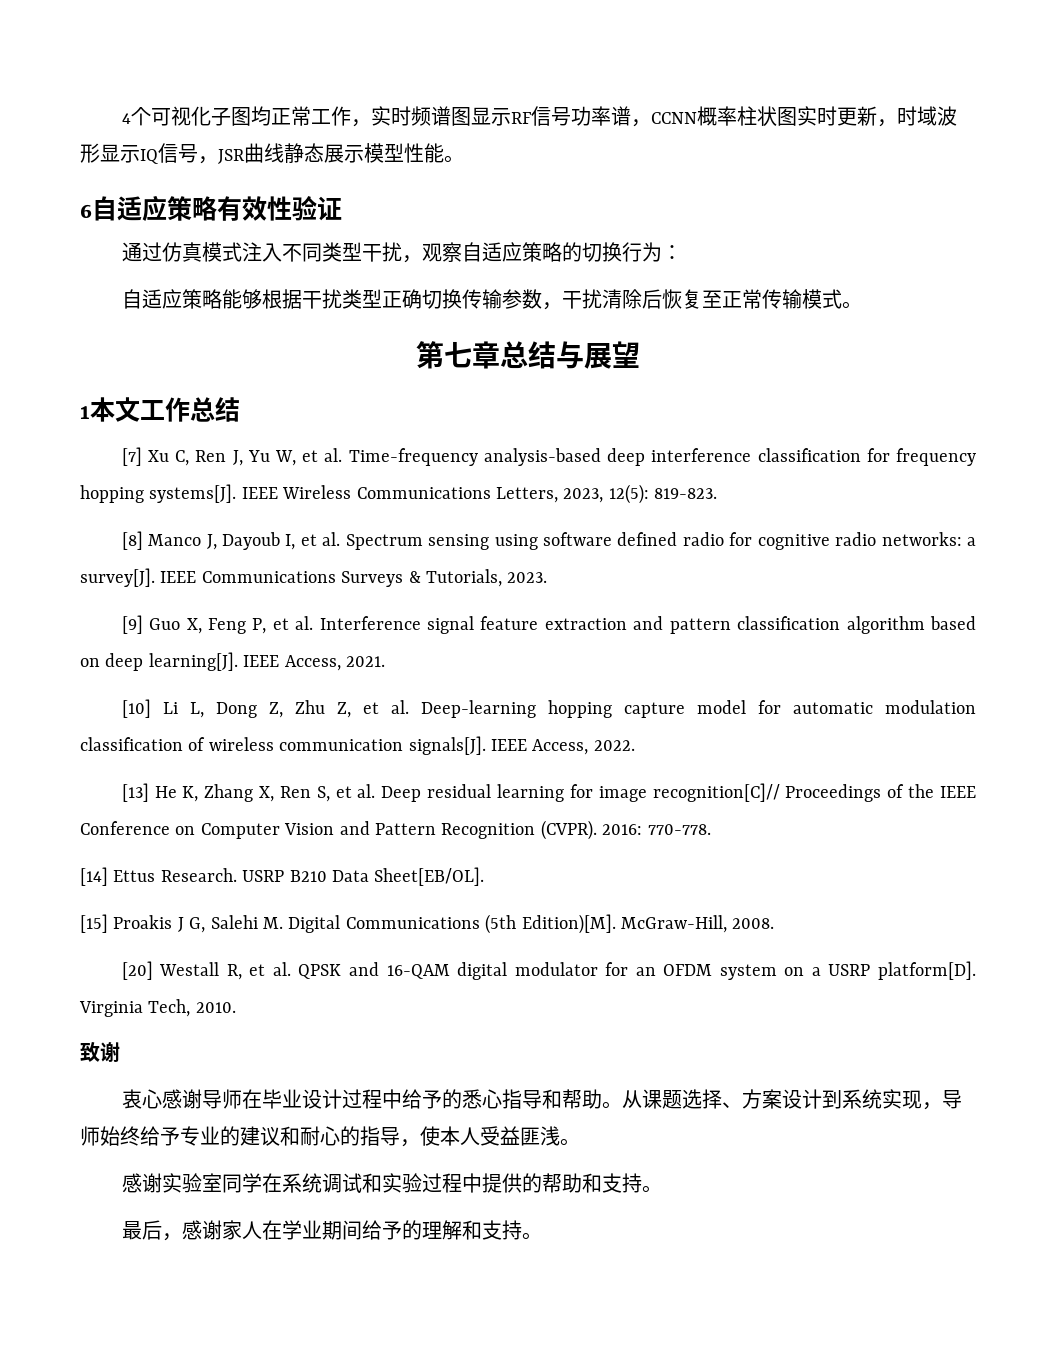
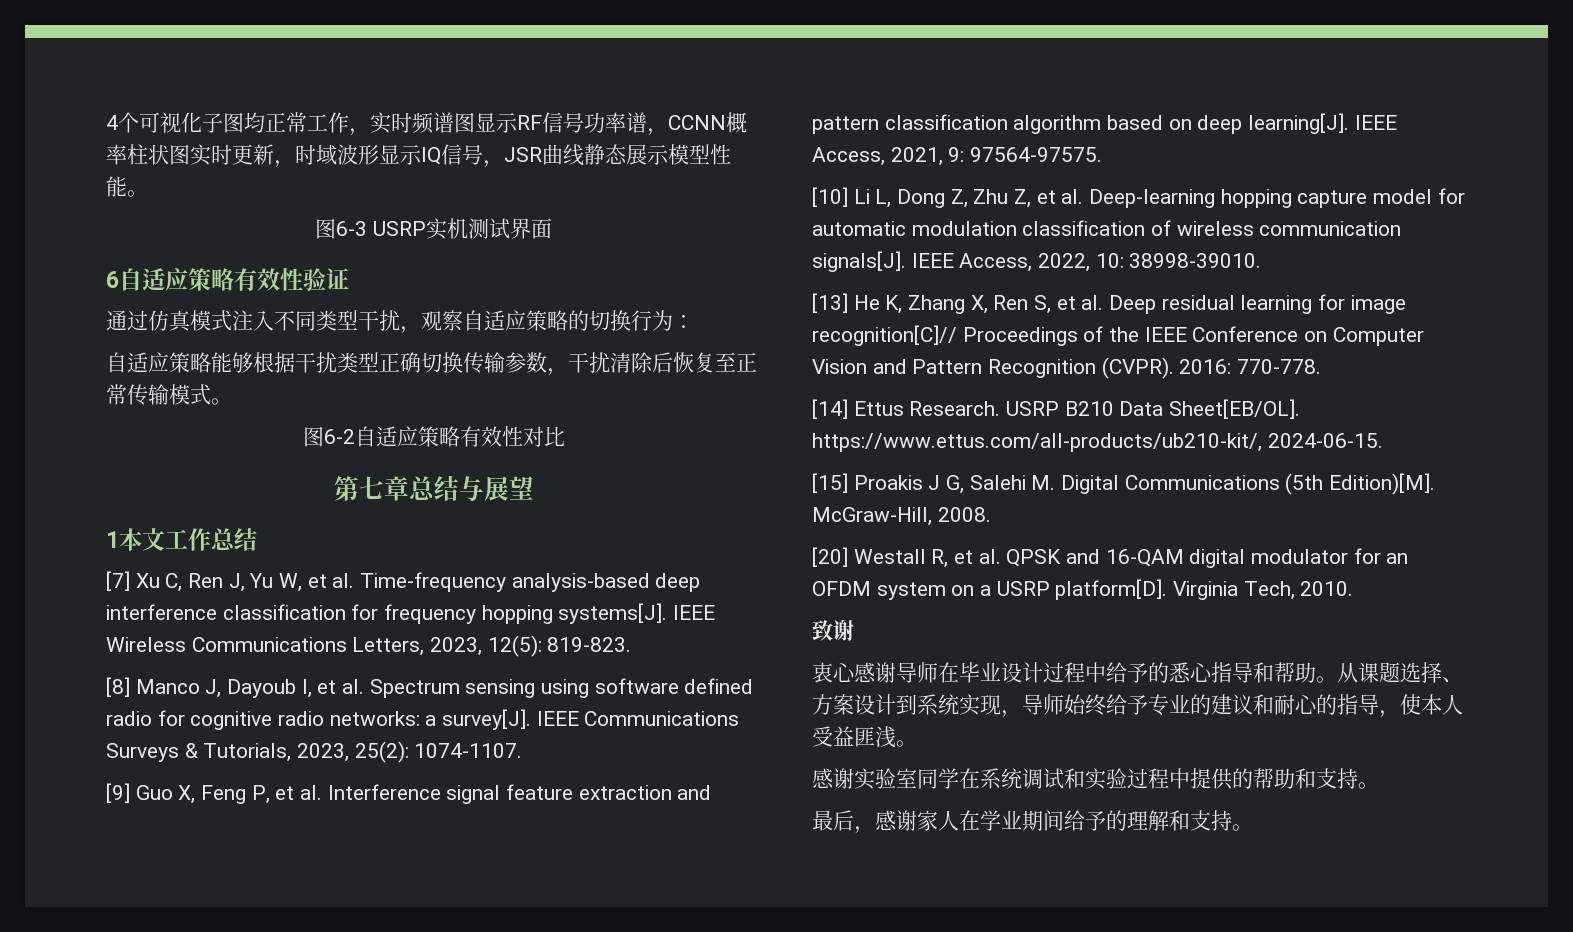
(464, 159) none -> [315,218,552,240] // 图6-3 USRP实机测试界面
(862, 305) none -> [302,426,565,447] // 图6-2自适应策略有效性对比
[507,572,548,583] 2023. -> [297,741,523,763] 2023, 25(2): 1074-1107.
[346,656,385,667] 2021. -> [890,147,1103,166] 2021, 9: 97564-97575.
[593,740,635,751] 2022. -> [1038,253,1262,272] 2022, 10: 38998-39010.
(485, 876) none -> [812,433,1383,452] https://www.ettus.com/all-products/ub210-kit/, 2024-06-15.

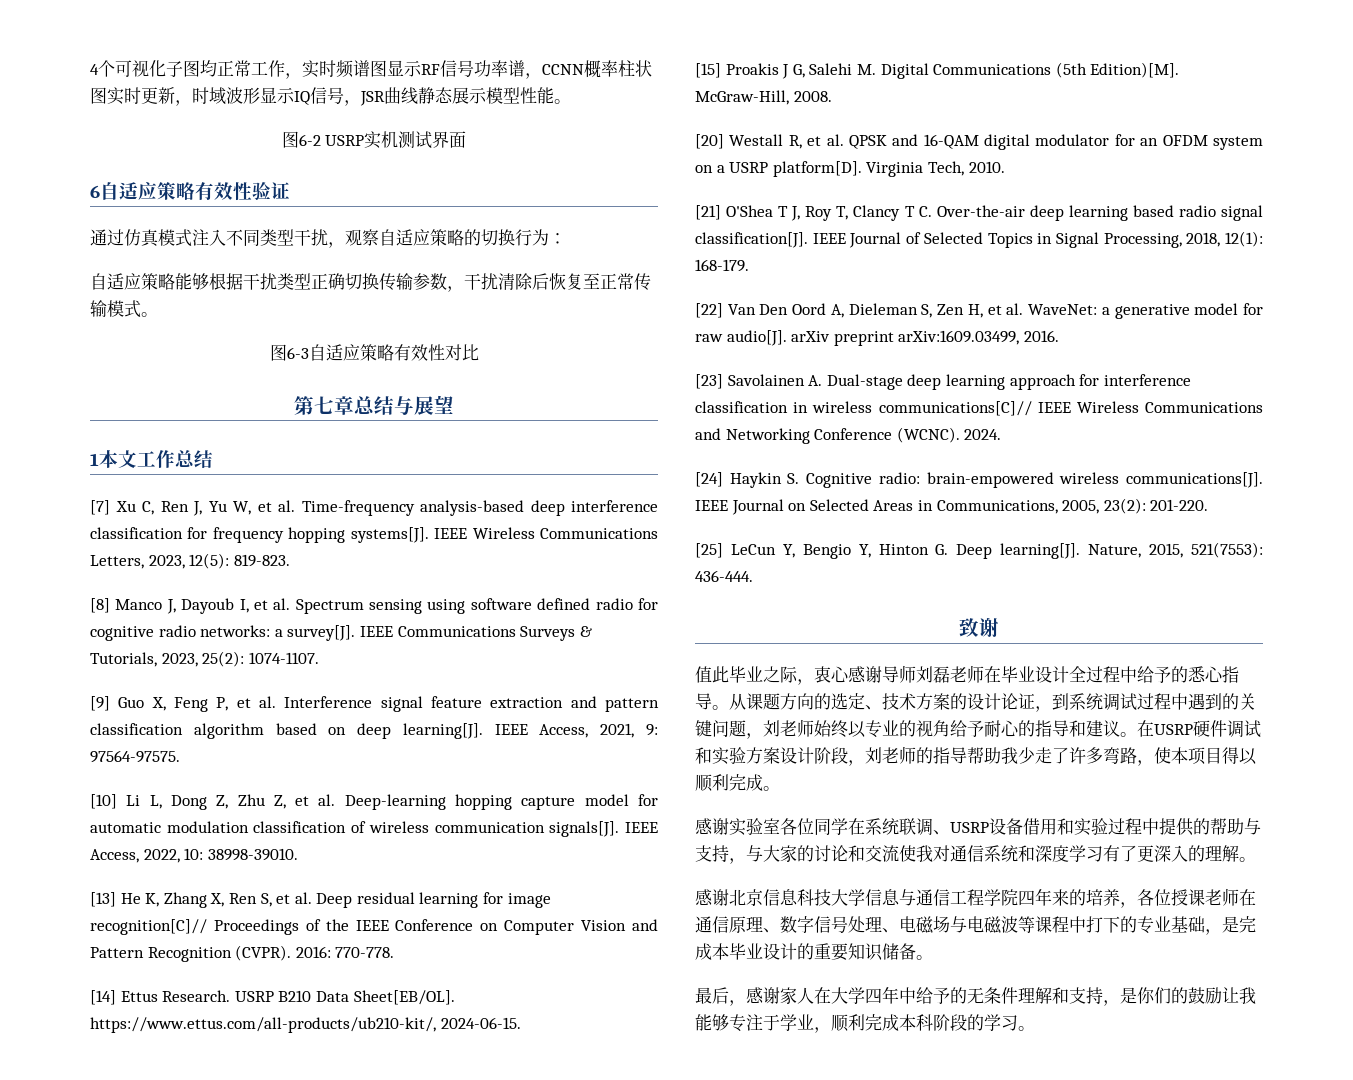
[336,221,368,236] 6-3 -> [298,134,321,146] 6-2
[323,429,355,444] 6-2 -> [286,347,309,359] 6-3
[812,619,854,641] 致谢 // -> [695,205,1263,221] [695,231,1263,248] [695,259,749,272] [695,303,1263,319] [695,330,1059,346] [695,374,1191,390] [695,401,1263,416] [695,427,1002,444] [695,472,1263,488] [695,498,1209,515] [695,542,1263,559] [695,570,753,582] [959,618,999,637] [695,666,814,685] [21] O'Shea T J, Roy T, Clancy T C. Over-the-air deep learning based radio signal classification[J]. IEEE Journal of Selected Topics in Signal Processing, 2018, 12(1): 168-179. // [22] Van Den Oord A, Dieleman S, Zen H, et al. WaveNet: a generative model for raw audio[J]. arXiv preprint arXiv:1609.03499, 2016. // [23] Savolainen A. Dual-stage deep learning approach for interference classification in wireless communications[C]// IEEE Wireless Communications and Networking Conference (WCNC). 2024. // [24] Haykin S. Cognitive radio: brain-empowered wireless communications[J]. IEEE Journal on Selected Areas in Communications, 2005, 23(2): 201-220. // [25] LeCun Y, Bengio Y, Hinton G. Deep learning[J]. Nature, 2015, 521(7553): 436-444. // 致谢 // 值此毕业之际，
(938, 672) none -> [916,665,984,683] 刘磊老师
(1043, 672) none -> [1069,666,1086,682] 全
[1253,662,1316,683] 和帮助 -> (712, 701) none
[1400,662,1463,683] [812,694,1463,718] [812,726,896,748] 选择、方案设计到系统实现，导师始终给予专业的建议和耐心的指导，使本人受益匪浅 -> [780,693,1256,712] [695,719,1261,739] [695,746,1257,766] [695,774,763,792] 方向的选定、技术方案的设计论证，到系统调试过程中遇到的关键问题，刘老师始终以专业的视角给予耐心的指导和建议。在USRP硬件调试和实验方案设计阶段，刘老师的指导帮助我少走了许多弯路，使本项目得以顺利完成
(917, 778) none -> [780,818,814,835] 各位
[1022,768,1064,789] 调试 -> [899,818,1057,836] 联调、USRP设备借用
[1295,768,1358,789] 和支持 -> [1244,818,1261,835] [695,845,1256,864] [695,888,1256,908] [695,916,1256,935] [695,943,916,961] 与支持，与大家的讨论和交流使我对通信系统和深度学习有了更深入的理解。 // 感谢北京信息科技大学信息与通信工程学院四年来的培养，各位授课老师在通信原理、数字信号处理、电磁场与电磁波等课程中打下的专业基础，是完成本毕业设计的重要知识储备
[980,810,1232,831] 学业期间给予的理解和支持 -> [831,986,1256,1006] [695,1014,1018,1033] 大学四年中给予的无条件理解和支持，是你们的鼓励让我能够专注于学业，顺利完成本科阶段的学习

